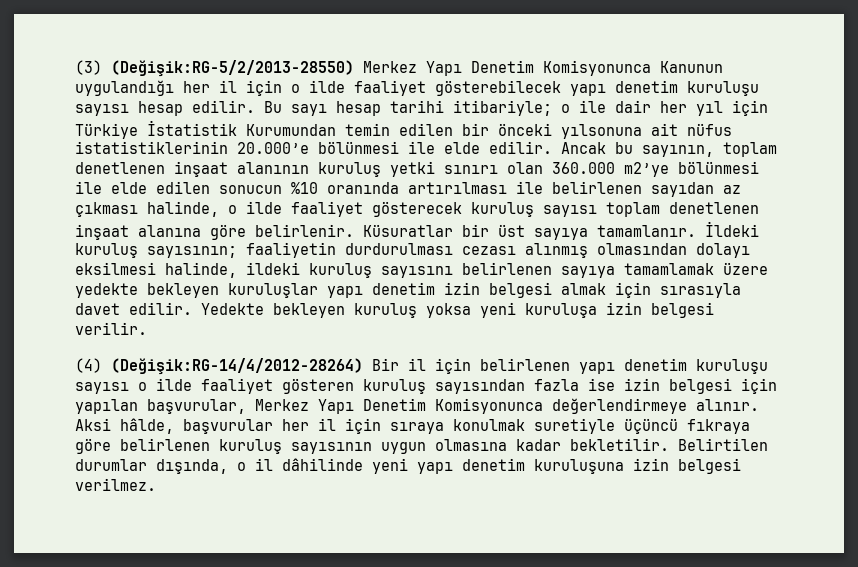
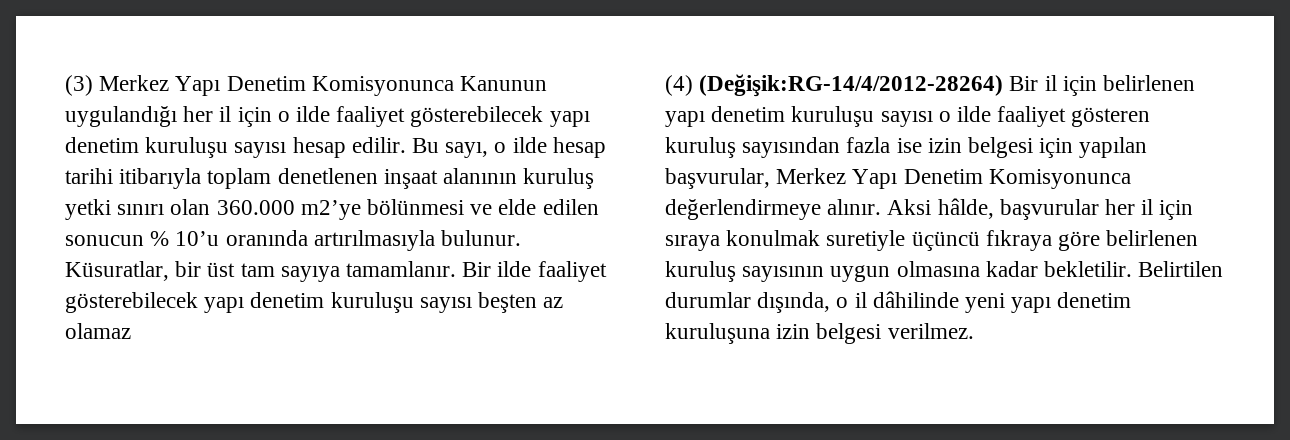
[111,60,354,77] (Değişik:RG-5/2/2013-28550) -> (93, 85) none
[291,100,768,116] [75,120,732,139] [75,141,714,157] sayı hesap tarihi itibariyle; o ile dair her yıl için Türkiye İstatistik Kurumundan temin edilen bir önceki yılsonuna ait nüfus istatistiklerinin 20.000’e bölünmesi ile elde edilir. Ancak bu sayının, -> [445,137,606,158] [65,168,202,189] sayı, o ilde hesap tarihi itibarıyla
[75,181,102,194] ile -> [470,204,493,215] ve
[291,181,741,197] [75,201,759,217] [75,221,759,240] [75,242,750,258] [75,262,768,278] [75,282,741,298] [75,302,714,318] [75,322,147,335] %10 oranında artırılması ile belirlenen sayıdan az çıkması halinde, o ilde faaliyet gösterecek kuruluş sayısı toplam denetlenen inşaat alanına göre belirlenir. Küsuratlar bir üst sayıya tamamlanır. İldeki kuruluş sayısının; faaliyetin durdurulması cezası alınmış olmasından dolayı eksilmesi halinde, ildeki kuruluş sayısını belirlenen sayıya tamamlamak üzere yedekte bekleyen kuruluşlar yapı denetim izin belgesi almak için sırasıyla davet edilir. Yedekte bekleyen kuruluş yoksa yeni kuruluşa izin belgesi verilir. -> [150,230,522,251] [65,261,607,282] [65,292,564,313] [65,323,131,339] % 10’u oranında artırılmasıyla bulunur. Küsuratlar, bir üst tam sayıya tamamlanır. Bir ilde faaliyet gösterebilecek yapı denetim kuruluşu sayısı beşten az olamaz

